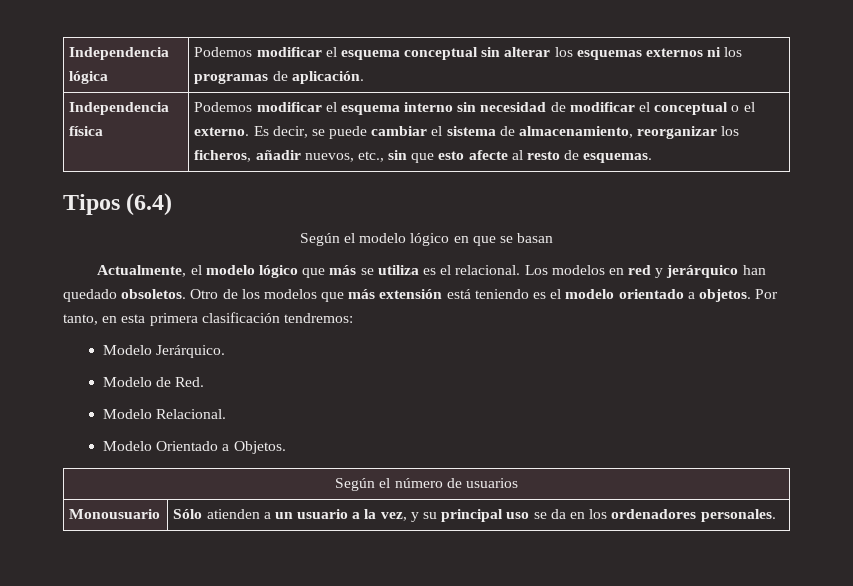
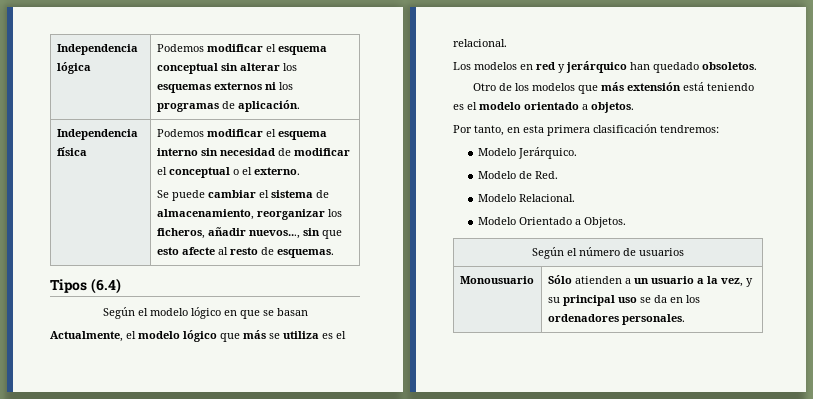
[253,126,325,138] Es decir, se -> [156,190,169,198] // Se
[304,151,384,162] nuevos, etc., -> [248,230,300,239] nuevos...,
(521, 270) none -> (507, 43) //
(187, 294) none -> (757, 66) //
(751, 295) none -> (634, 107) //

